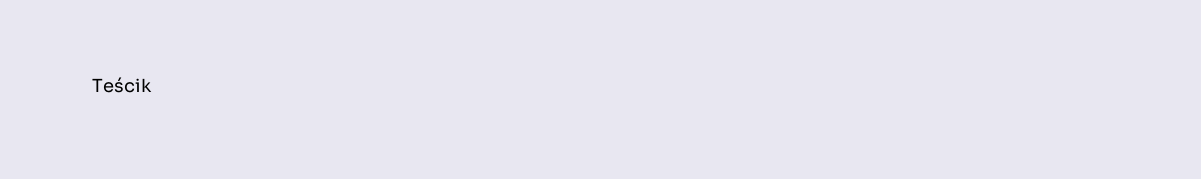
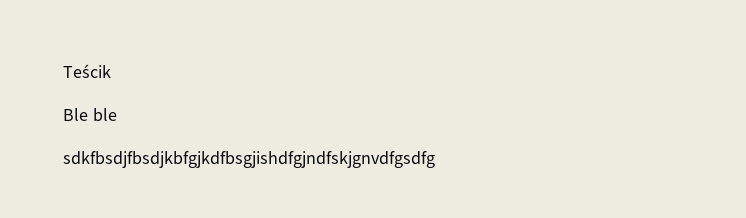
(152, 85) none -> [63,108,117,122] [63,151,435,168] // Ble ble // sdkfbsdjfbsdjkbfgjkdfbsgjishdfgjndfskjgnvdfgsdfg

